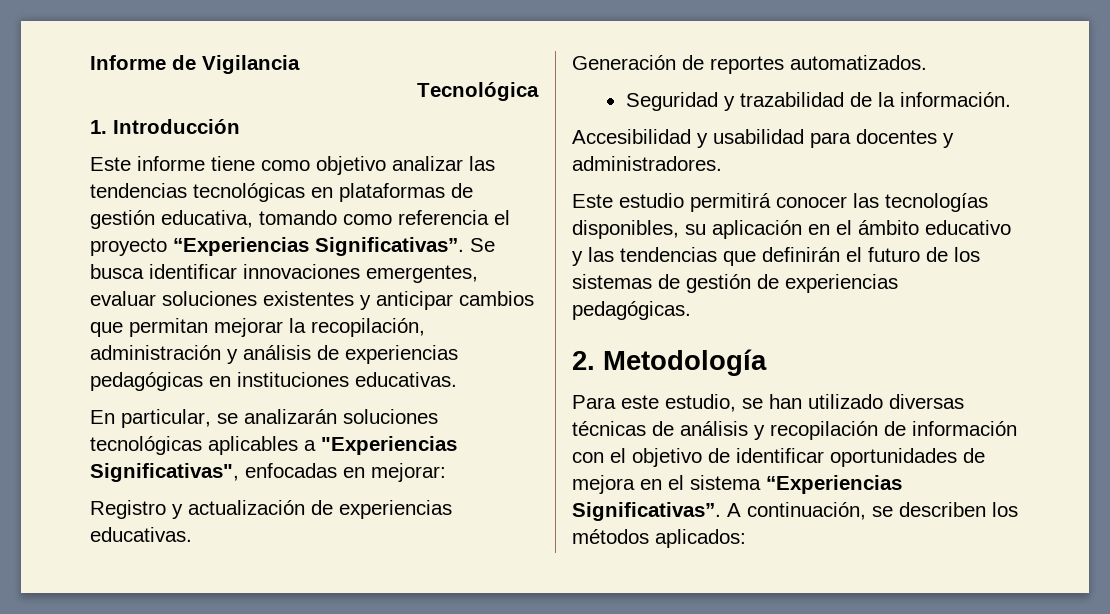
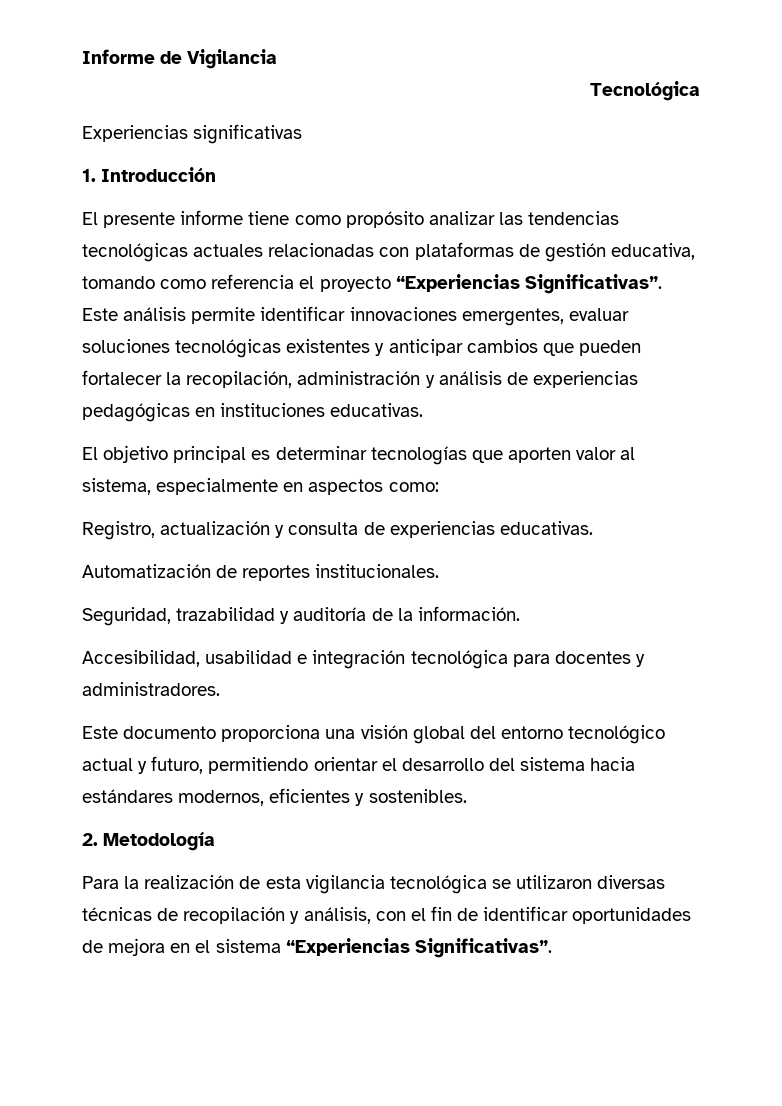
(539, 91) none -> [82,124,303,144] // Experiencias significativas
[90,157,131,171] Este -> [82,212,176,228] El presente
[316,156,386,175] objetivo -> [345,211,424,228] propósito
[311,187,333,198] en -> [193,243,410,257] actuales relacionadas con
[470,238,495,252] [90,264,144,279] Se busca -> [82,307,256,324] Este análisis permite
(257, 298) none -> [175,339,282,358] tecnológicas
[129,318,283,337] permitan mejorar -> [578,340,641,356] [82,370,162,385] pueden fortalecer
[90,409,438,428] [90,436,457,455] [90,463,446,482] [90,500,305,519] En particular, se analizarán soluciones tecnológicas aplicables a "Experiencias Significativas", enfocadas en mejorar: // Registro y actualización -> [82,445,636,465] [82,478,439,495] [82,521,359,540] El objetivo principal es determinar tecnologías que aporten valor al sistema, especialmente en aspectos como: // Registro, actualización y consulta
[572,55,676,70] Generación -> [82,564,211,578] Automatización
[790,55,927,70] [625,92,1011,111] [572,129,804,148] automatizados. // Seguridad y trazabilidad de la información. // Accesibilidad y usabilidad -> [315,564,440,578] [82,606,520,626] [82,650,508,669] institucionales. // Seguridad, trazabilidad y auditoría de la información. // Accesibilidad, usabilidad e integración tecnológica
[619,193,988,212] [572,220,1011,239] [572,247,980,266] [572,274,898,293] [572,301,691,320] [572,349,767,376] [572,394,964,412] [572,421,1017,440] estudio permitirá conocer las tecnologías disponibles, su aplicación en el ámbito educativo y las tendencias que definirán el futuro de los sistemas de gestión de experiencias pedagógicas. // 2. Metodología // Para este estudio, se han utilizado diversas técnicas de análisis y recopilación de información -> [123,725,666,744] [82,756,636,774] [82,788,467,806] [82,832,216,851] [82,875,666,894] [82,907,371,924] documento proporciona una visión global del entorno tecnológico actual y futuro, permitiendo orientar el desarrollo del sistema hacia estándares modernos, eficientes y sostenibles. // 2. Metodología // Para la realización de esta vigilancia tecnológica se utilizaron diversas técnicas de recopilación y análisis,
[632,448,702,467] objetivo -> [430,906,452,921] fin
[727,502,1018,520] [572,529,746,548] A continuación, se describen los métodos aplicados: -> (552, 948) none

